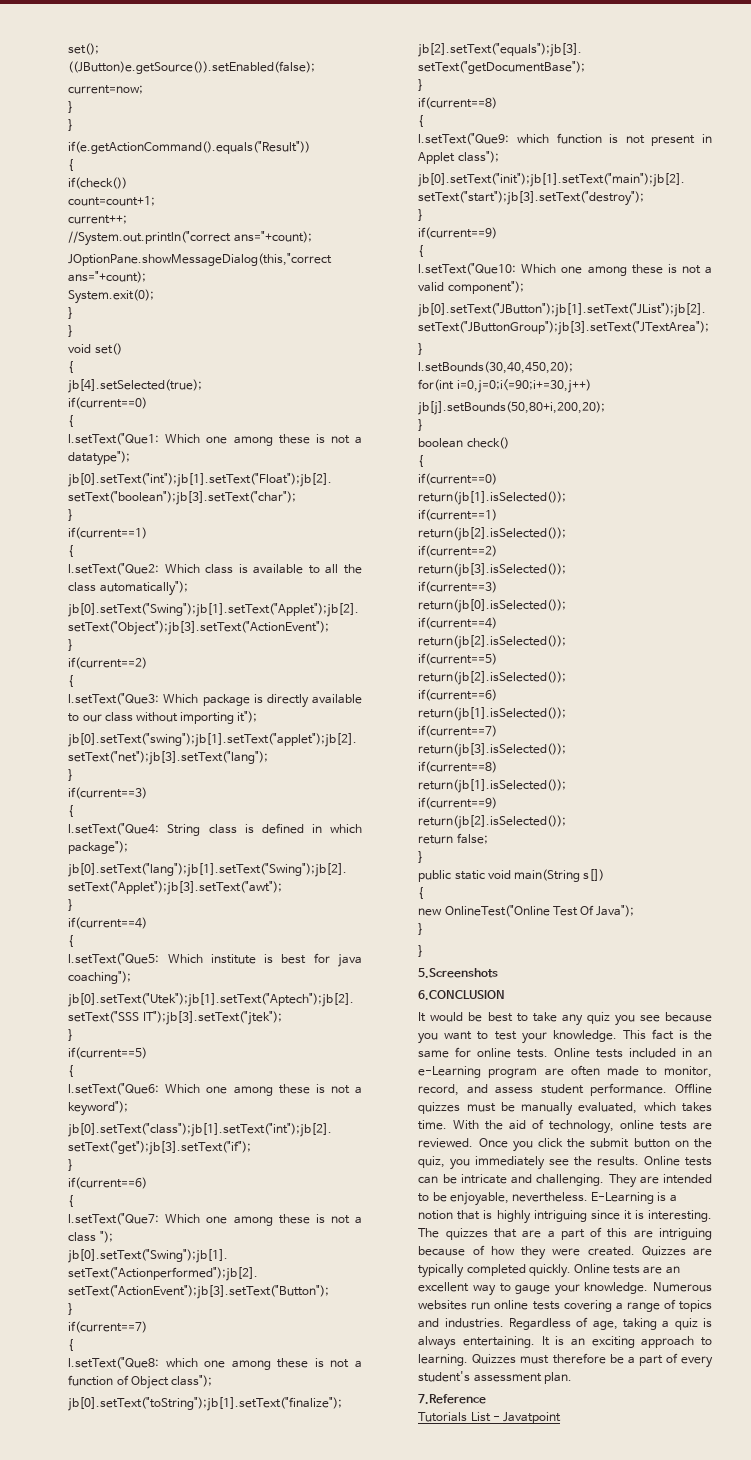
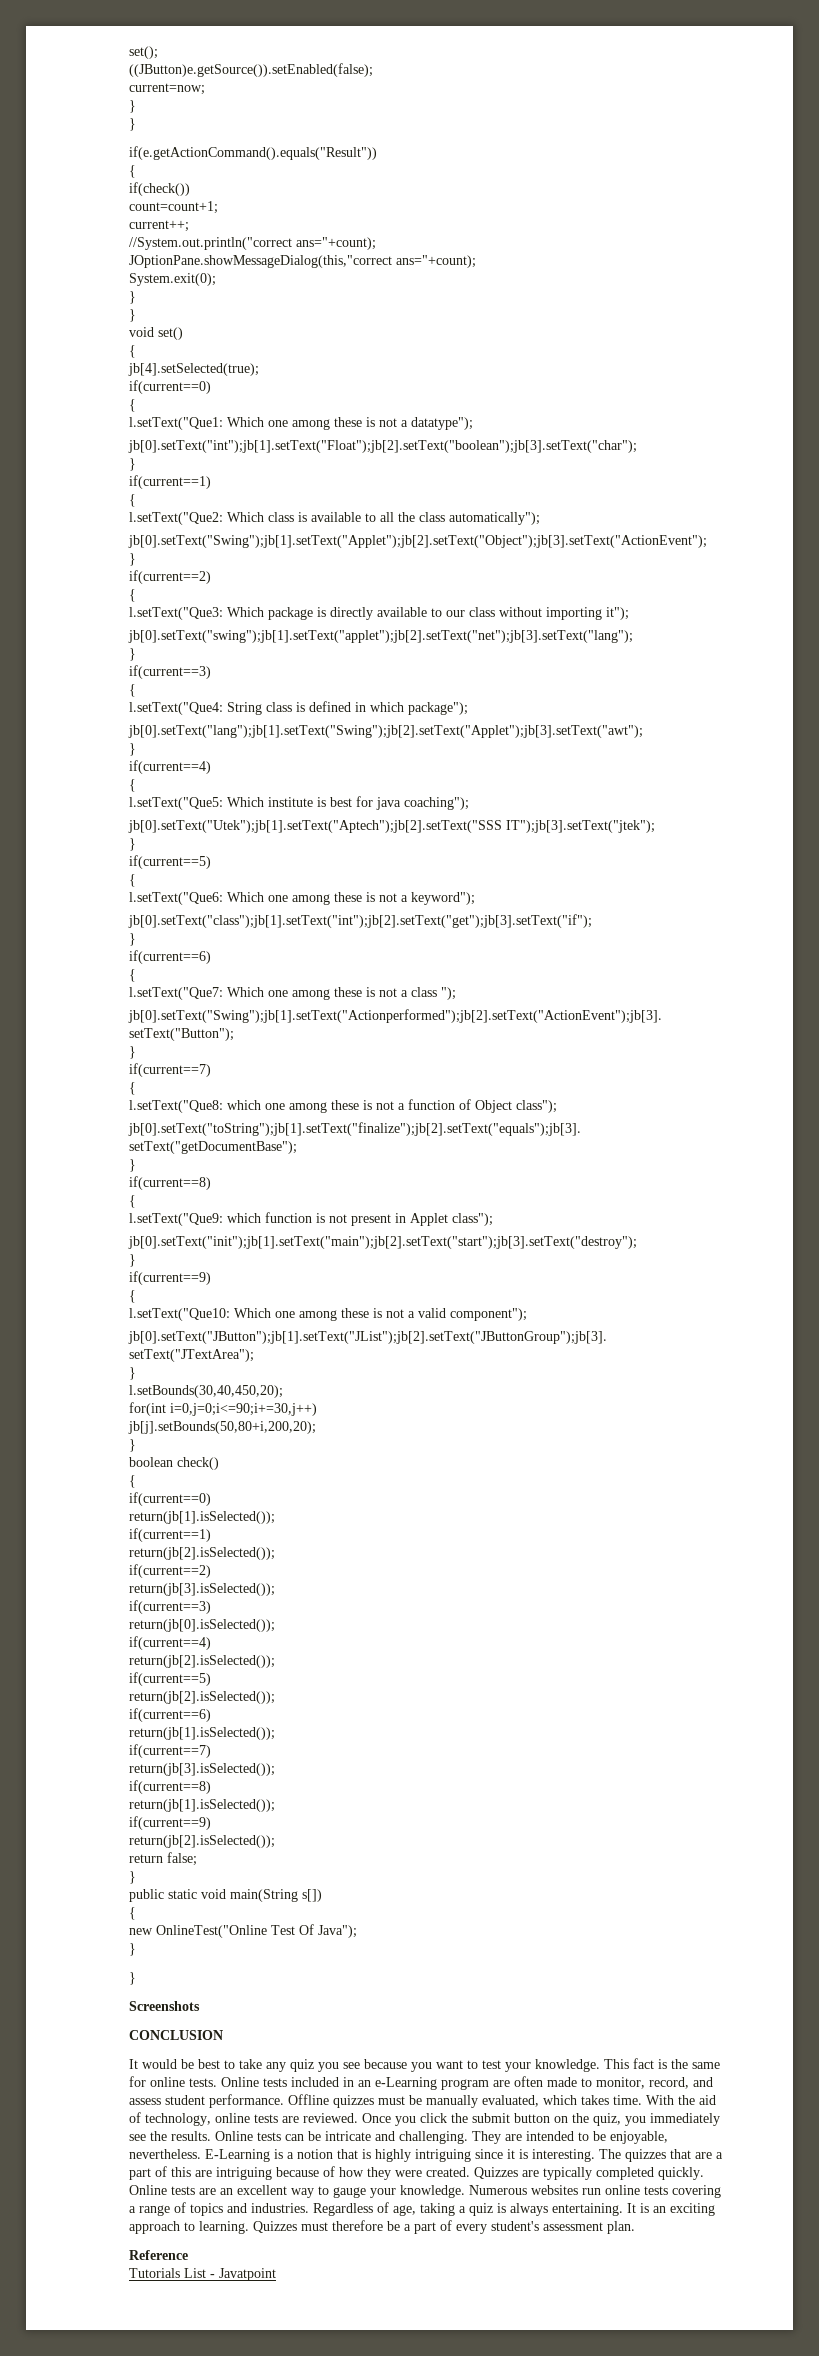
[418,968,499,978] [418,990,506,1000] 5.Screenshots // 6.CONCLUSION -> [128,2001,200,2011] [128,2030,223,2040] Screenshots // CONCLUSION
[418,1394,487,1404] 7.Reference -> [128,2250,188,2260] Reference

